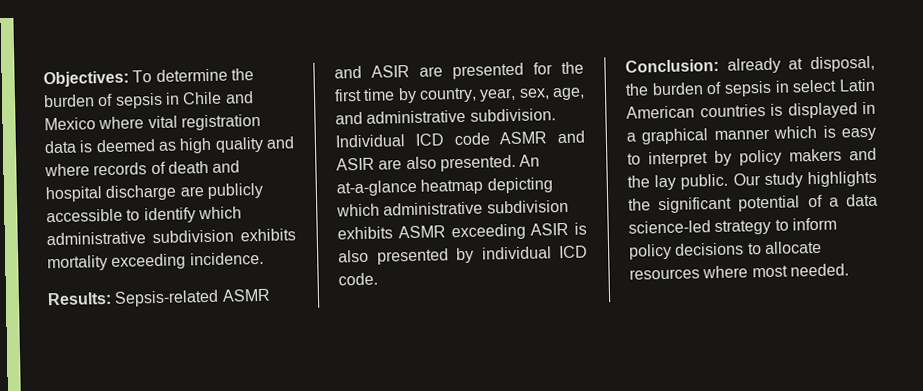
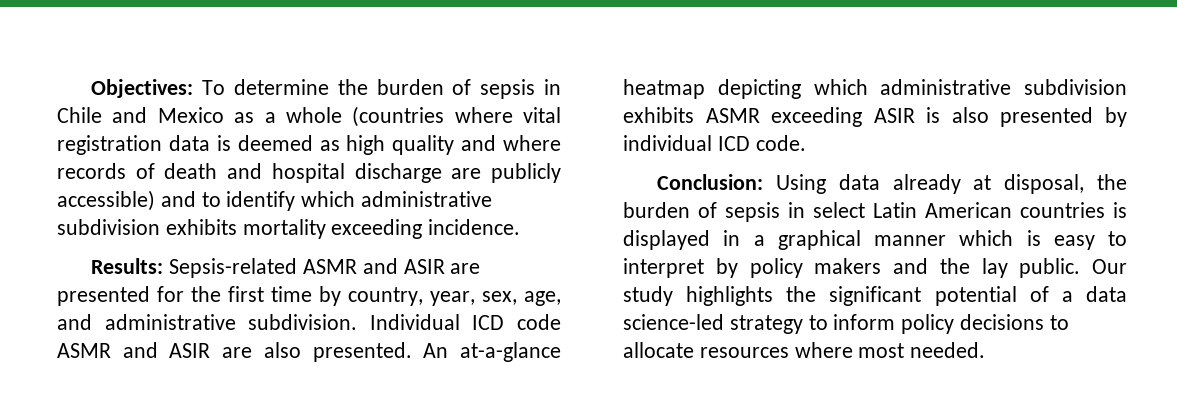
(96, 124) none -> [234,106,445,127] as a whole (countries
[46,208,123,223] accessible -> [57,190,196,211] accessible) and
(719, 65) none -> [776,174,880,194] Using data

